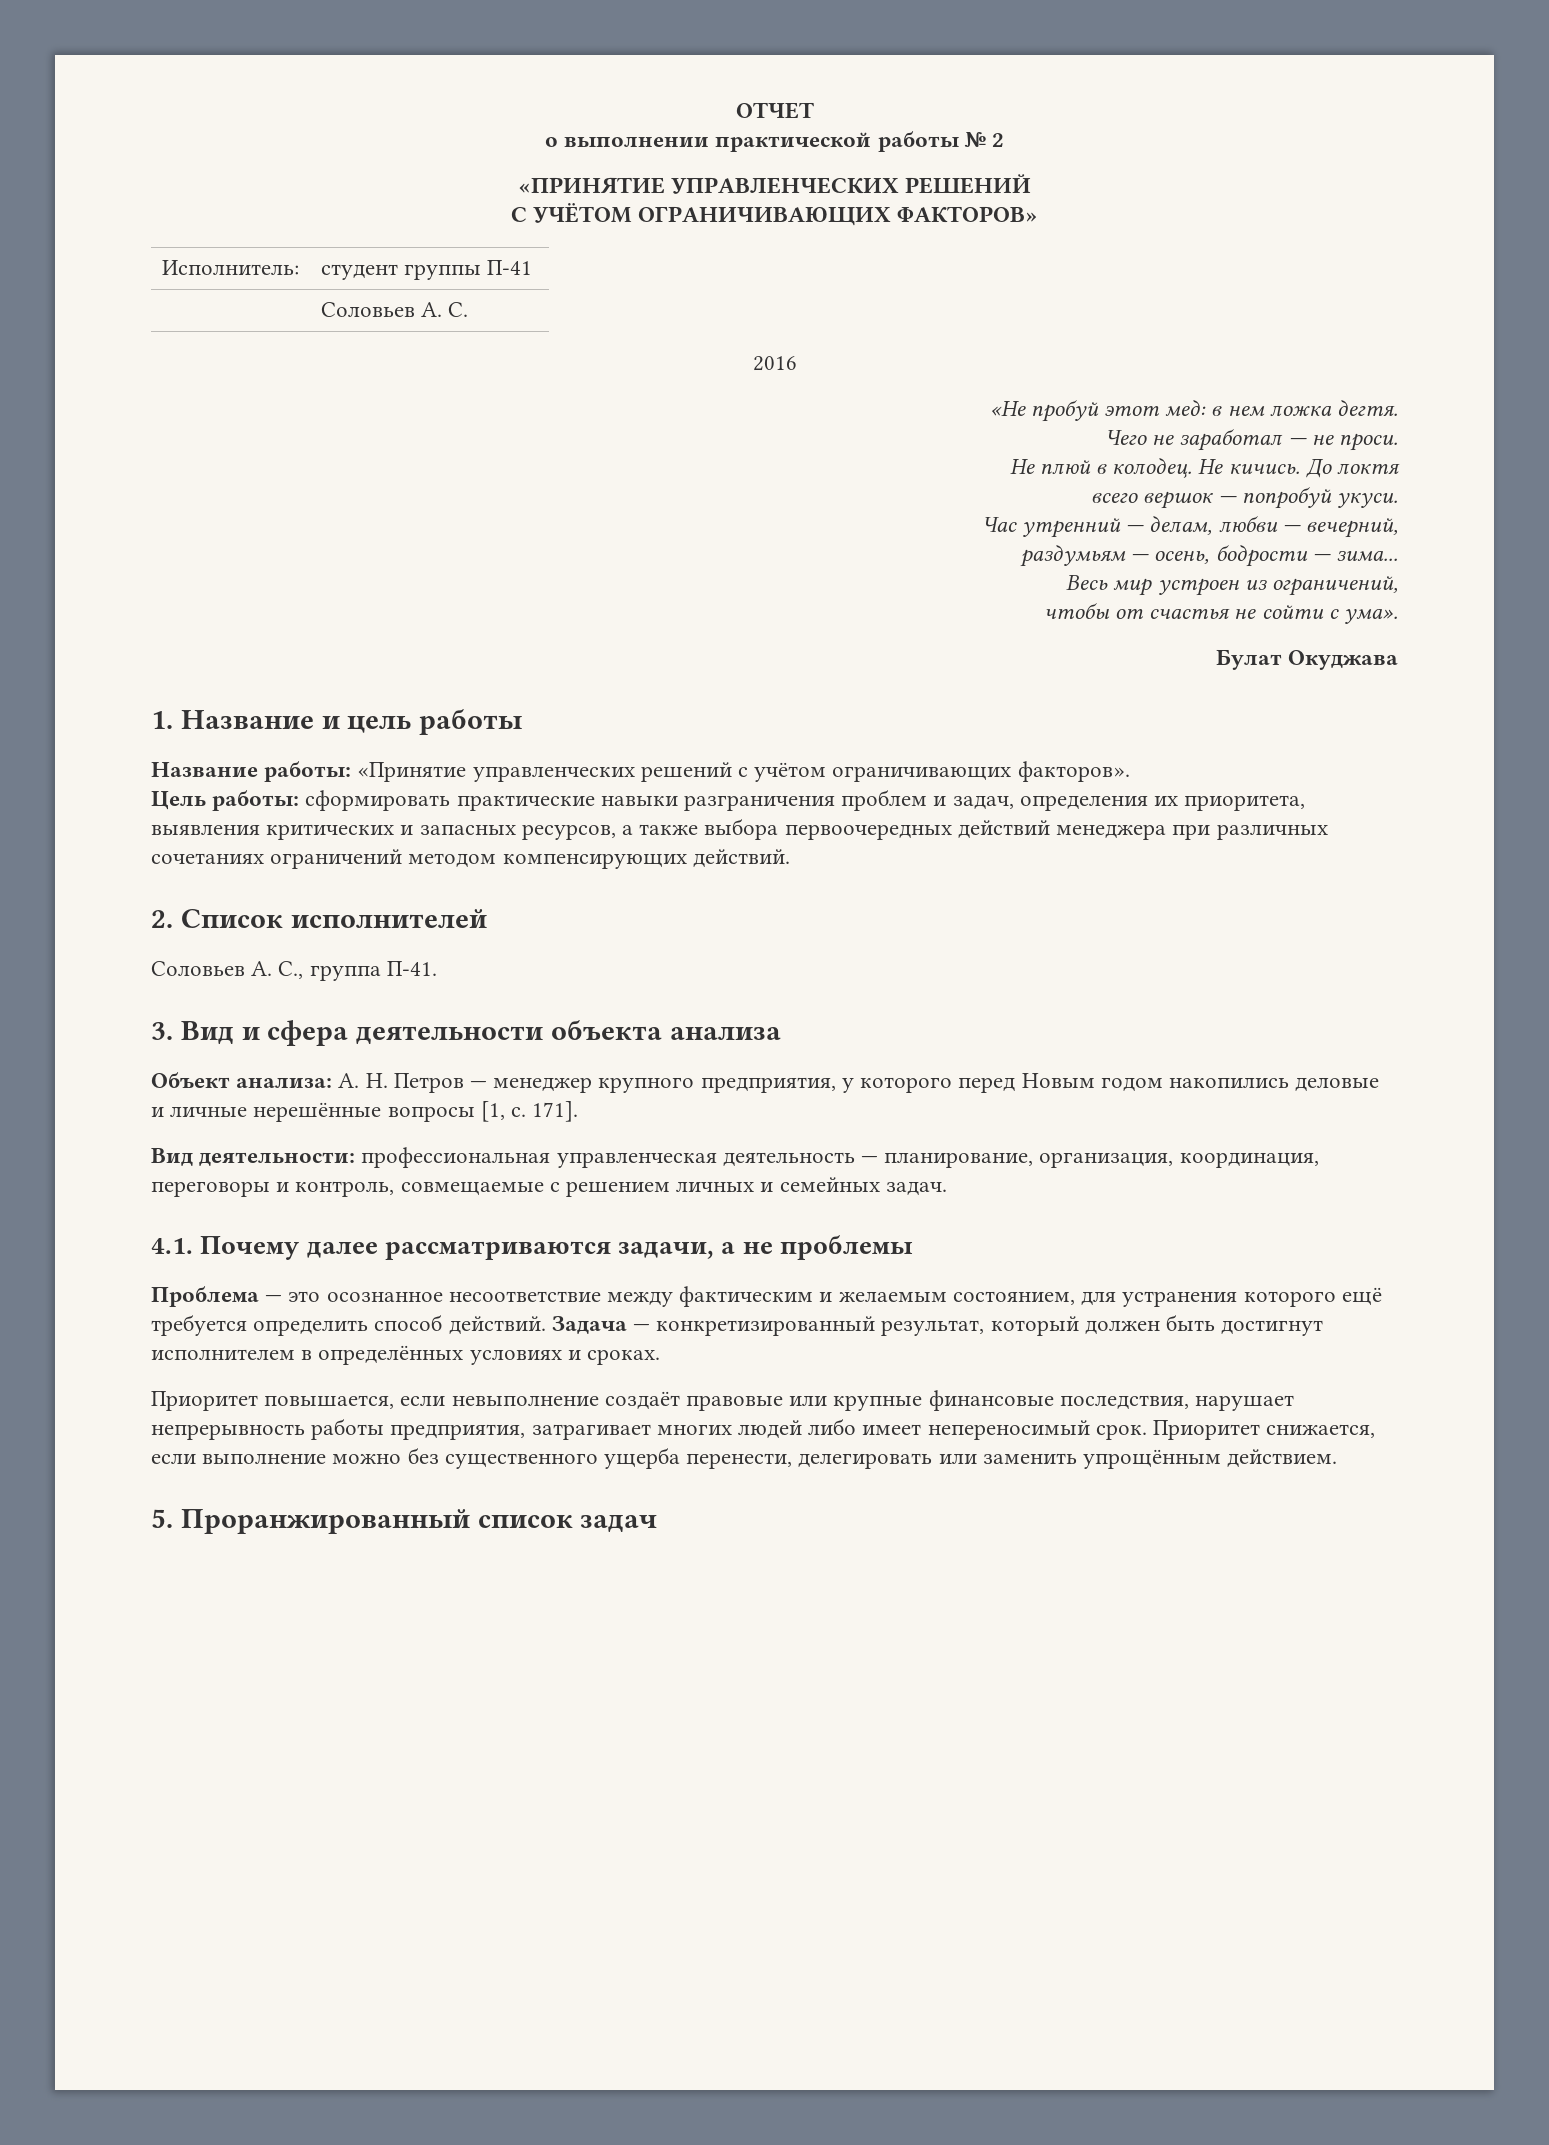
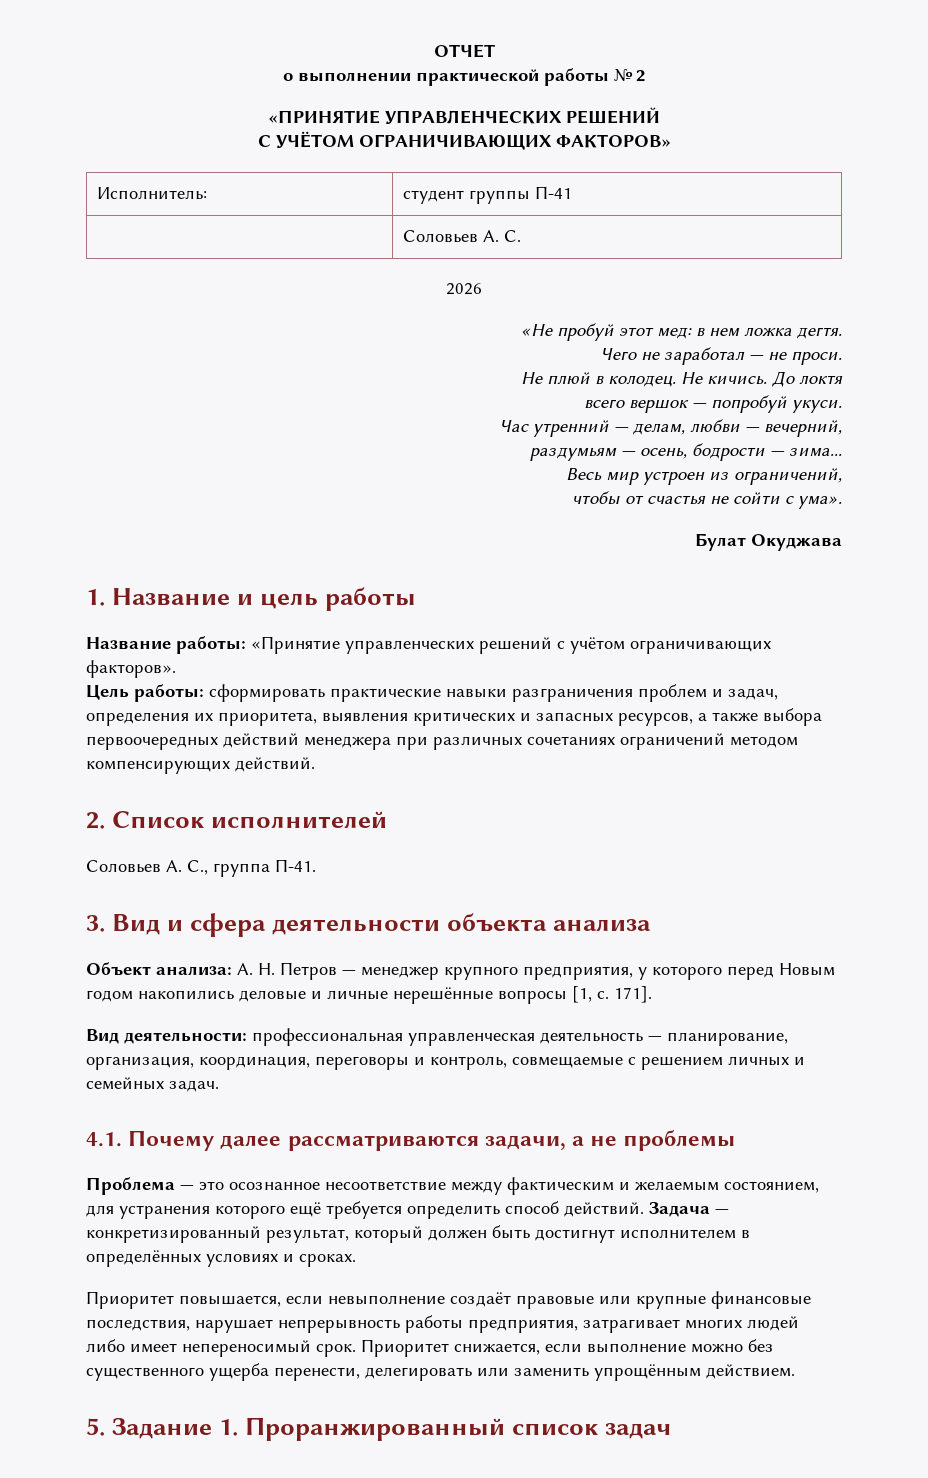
[752,356,797,371] 2016 -> [446,283,482,295] 2026
(173, 1518) none -> [112,1418,239,1439] Задание 1.

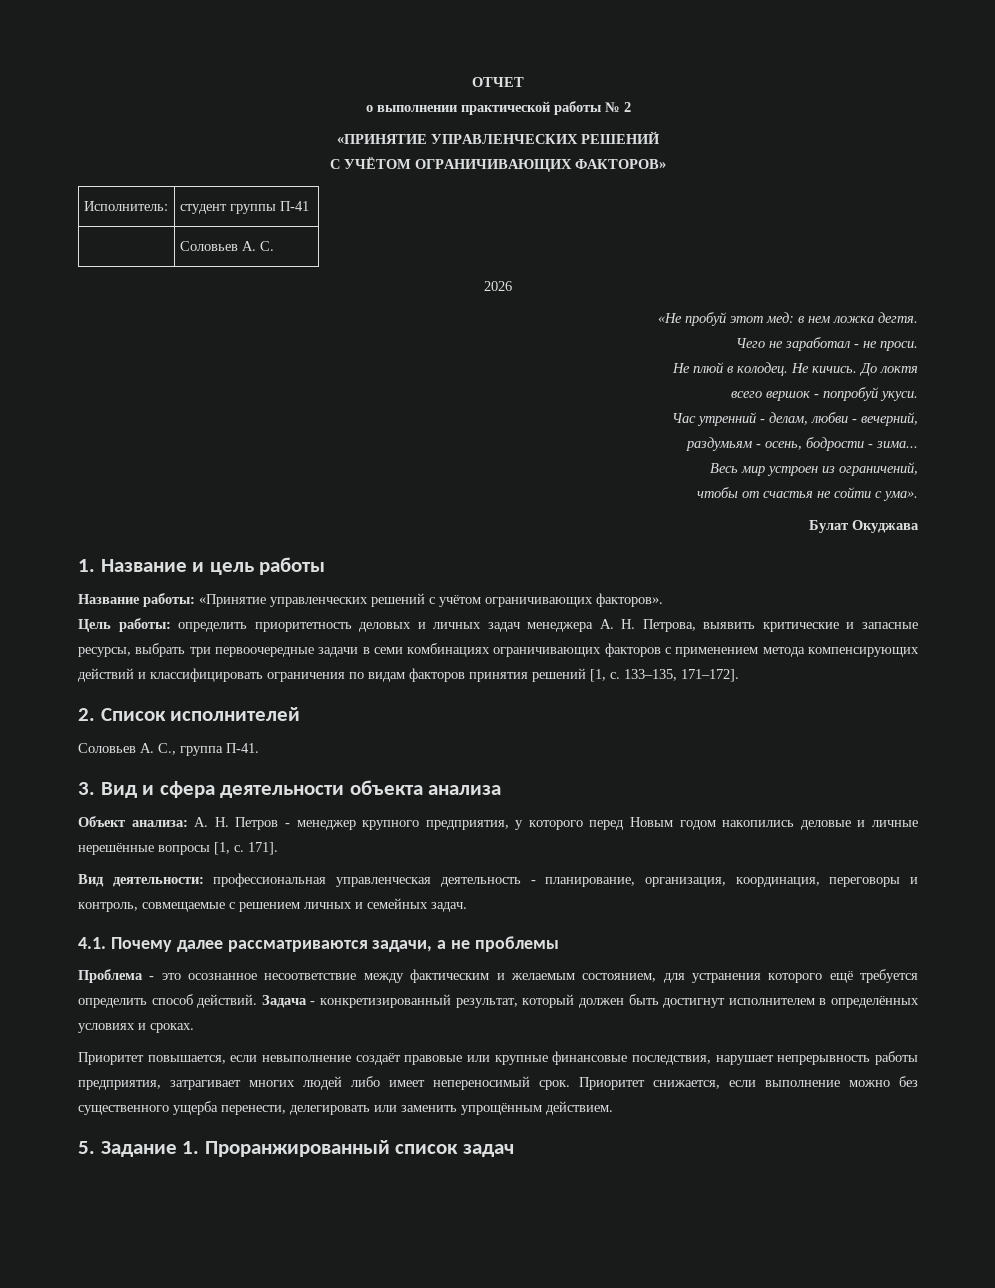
[749,355,764,360] — -> [854,344,859,348] -
[692,403,707,408] — -> [814,394,819,398] -
[614,427,629,432] — -> [760,419,765,423] -
[745,427,760,432] — -> [852,419,857,423] -
[621,451,636,456] — -> [756,444,761,448] -
[770,451,785,456] — -> [868,444,873,448] -
[209,684,778,702] [86,708,822,726] [86,733,798,750] [86,757,315,774] сформировать практические навыки разграничения проблем и задач, определения их приоритета, выявления критических и запасных ресурсов, а также выбора первоочередных действий менеджера при различных сочетаниях ограничений методом компенсирующих действий. -> [178,619,918,632] [78,643,919,657] [78,668,739,682] определить приоритетность деловых и личных задач менеджера А. Н. Петрова, выявить критические и запасные ресурсы, выбрать три первоочередные задачи в семи комбинациях ограничивающих факторов с применением метода компенсирующих действий и классифицировать ограничения по видам факторов принятия решений [1, с. 133–135, 171–172].
[342,970,356,975] — -> [284,823,290,827] -
[648,1036,662,1041] — -> [530,880,536,884] -
[180,1185,194,1190] — -> [149,976,155,980] -
[715,1209,729,1214] — -> [310,1001,316,1005] -

